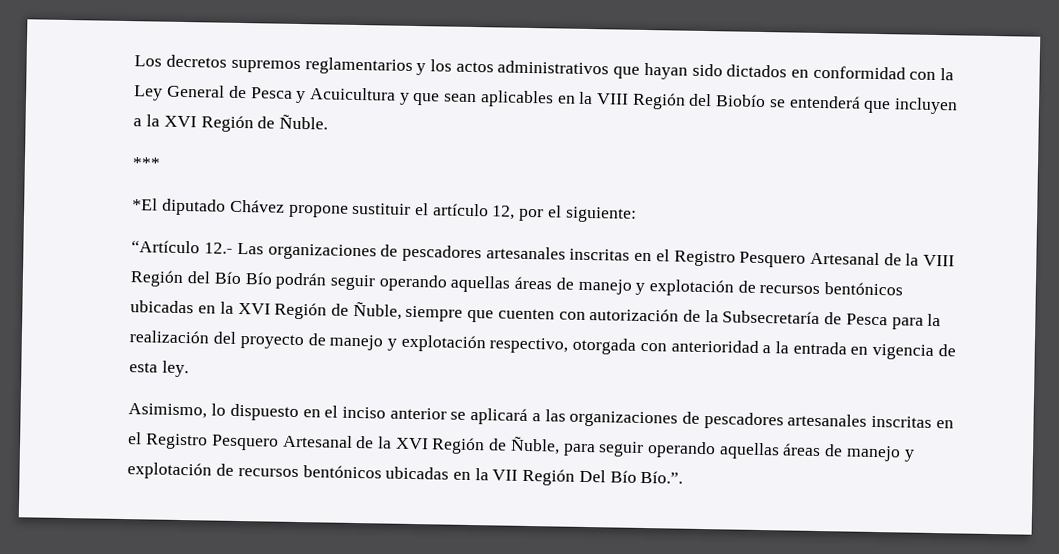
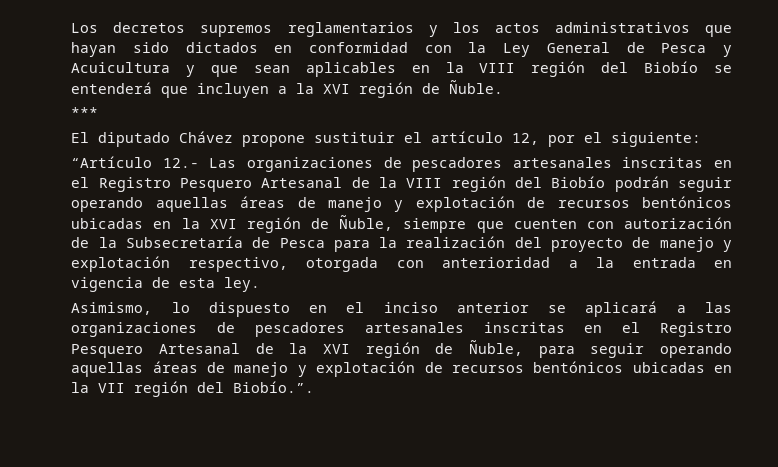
[631,92,686,110] Región -> [531,61,586,77] región
[200,115,254,133] Región -> [359,82,414,98] región
[132,198,159,211] *El -> [71,132,90,143] El
[130,270,273,288] Región del Bío Bío -> [451,176,606,192] región del Biobío
[274,302,328,320] Región -> [246,217,301,233] región
[431,437,486,455] Región -> [365,342,420,358] región
[522,468,684,486] Región Del Bío Bío.”. -> [134,381,315,397] región del Biobío.”.

